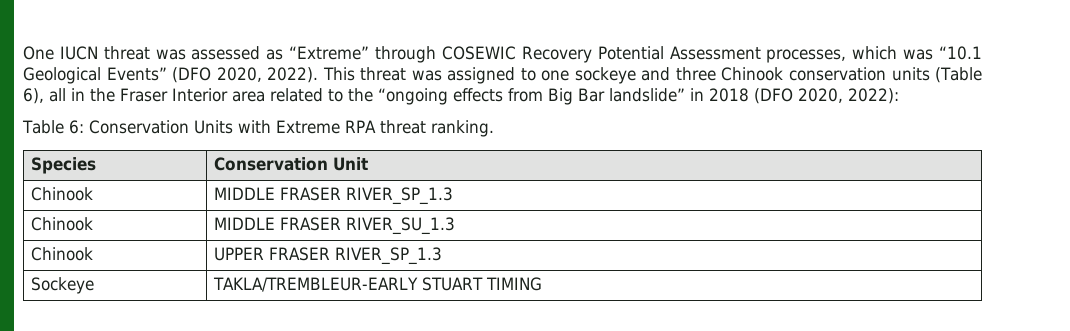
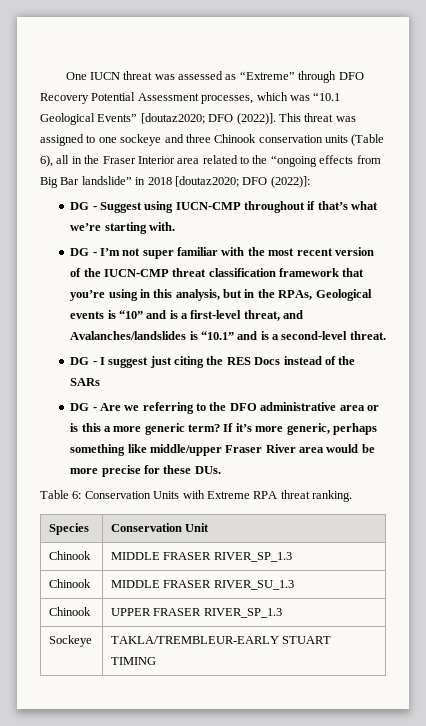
[441,46,516,60] COSEWIC -> [338,72,364,80] DFO
[172,67,319,83] (DFO 2020, 2022). -> [140,113,276,125] [doutaz2020; DFO (2022)].
[753,88,899,104] (DFO 2020, 2022): -> [174,176,310,188] [70,201,379,213] [70,222,175,234] [70,247,374,259] [70,268,365,277] [70,289,372,301] [70,310,304,321] [70,331,386,340] [70,356,356,368] [70,378,101,386] [70,402,379,414] [70,423,377,435] [70,444,375,456] [70,465,221,477] [doutaz2020; DFO (2022)]: // DG - Suggest using IUCN-CMP throughout if that’s what we’re starting with. // DG - I’m not super familiar with the most recent version of the IUCN-CMP threat classification framework that you’re using in this analysis, but in the RPAs, Geological events is “10” and is a first-level threat, and Avalanches/landslides is “10.1” and is a second-level threat. // DG - I suggest just citing the RES Docs instead of the SARs // DG - Are we referring to the DFO administrative area or is this a more generic term? If it’s more generic, perhaps something like middle/upper Fraser River area would be more precise for these DUs.

